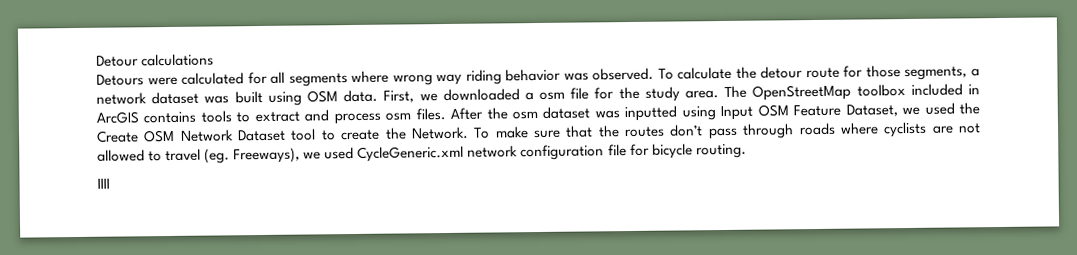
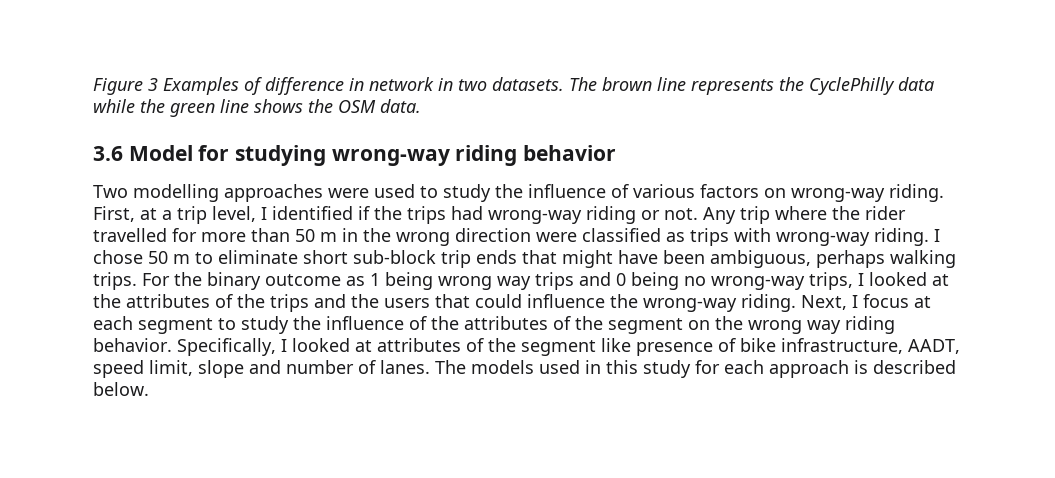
[96,53,215,67] [96,65,980,87] [96,83,980,106] [96,102,981,125] [97,121,982,143] [97,143,747,164] [97,178,110,189] Detour calculations // Detours were calculated for all segments where wrong way riding behavior was observed. To calculate the detour route for those segments, a network dataset was built using OSM data. First, we downloaded a osm file for the study area. The OpenStreetMap toolbox included in ArcGIS contains tools to extract and process osm files. After the osm dataset was inputted using Input OSM Feature Dataset, we used the Create OSM Network Dataset tool to create the Network. To make sure that the routes don’t pass through roads where cyclists are not allowed to travel (eg. Freeways), we used CycleGeneric.xml network configuration file for bicycle routing. // IIII -> [93,77,934,95] [93,99,421,117] [93,145,617,166] [93,184,944,202] [93,206,906,224] [93,228,940,246] [93,250,956,268] [93,272,949,290] [93,294,931,312] [93,316,895,334] [93,338,960,356] [93,360,956,378] [93,382,149,396] Figure 3 Examples of difference in network in two datasets. The brown line represents the CyclePhilly data while the green line shows the OSM data. // 3.6 Model for studying wrong-way riding behavior // Two modelling approaches were used to study the influence of various factors on wrong-way riding. First, at a trip level, I identified if the trips had wrong-way riding or not. Any trip where the rider travelled for more than 50 m in the wrong direction were classified as trips with wrong-way riding. I chose 50 m to eliminate short sub-block trip ends that might have been ambiguous, perhaps walking trips. For the binary outcome as 1 being wrong way trips and 0 being no wrong-way trips, I looked at the attributes of the trips and the users that could influence the wrong-way riding. Next, I focus at each segment to study the influence of the attributes of the segment on the wrong way riding behavior. Specifically, I looked at attributes of the segment like presence of bike infrastructure, AADT, speed limit, slope and number of lanes. The models used in this study for each approach is described below.

